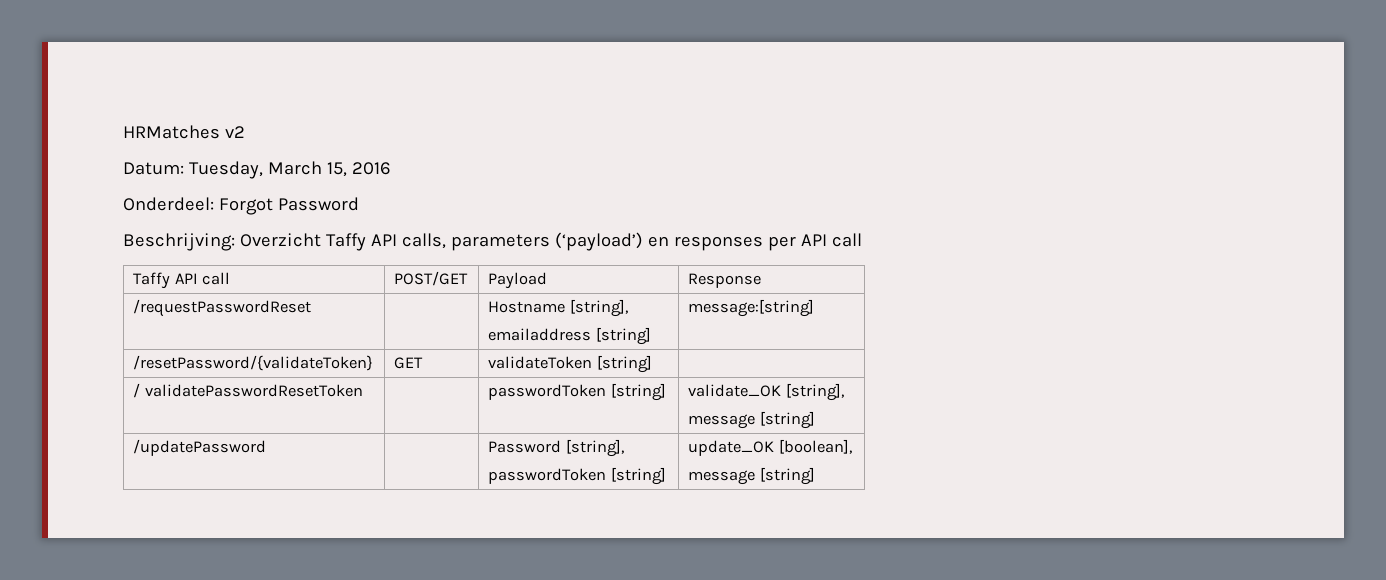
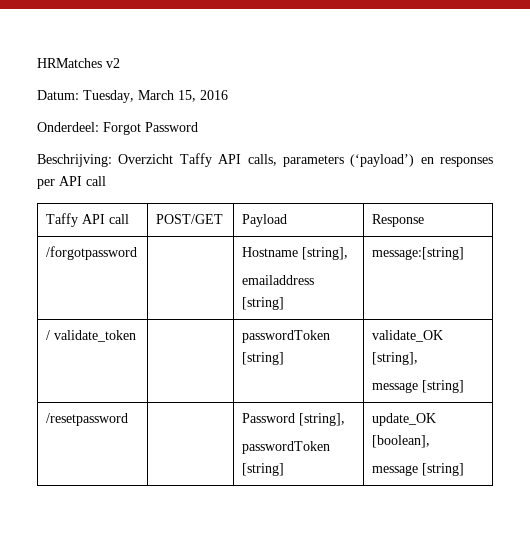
[133,299,312,317] /requestPasswordReset -> [46,246,138,260] /forgotpassword
[133,355,374,371] [394,357,424,369] [488,355,652,373] // /resetPassword/{validateToken} | GET | validateToken [string] | -> (465, 253) none
[144,384,363,397] validatePasswordResetToken -> [54,330,137,342] validate_token
[133,439,267,456] /updatePassword -> [46,413,129,426] /resetpassword

